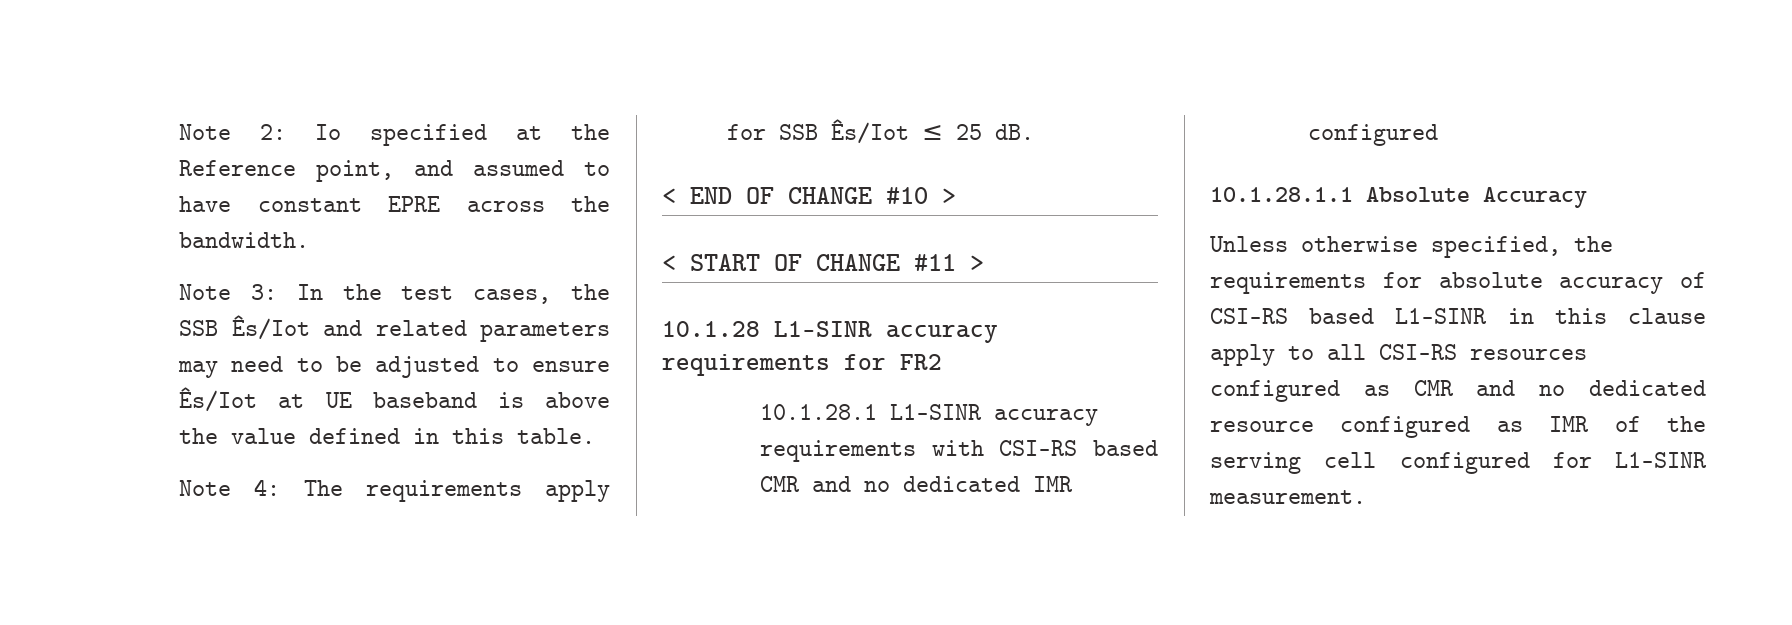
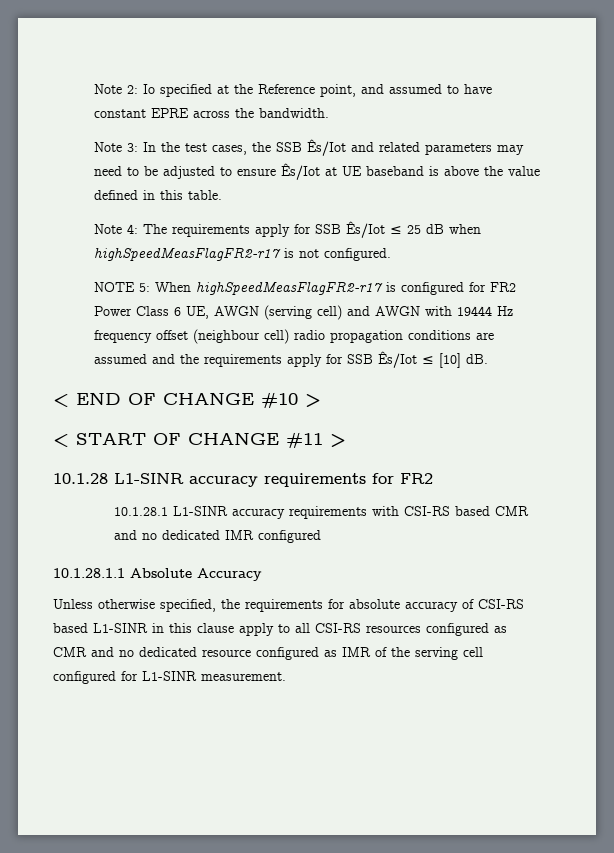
(983, 132) none -> [425,224,481,234] [93,247,391,261] [93,281,516,295] [93,305,513,320] [93,329,494,344] [93,351,461,368] dB when highSpeedMeasFlagFR2-r17 is not configured. // NOTE 5: When highSpeedMeasFlagFR2-r17 is configured for FR2 Power Class 6 UE, AWGN (serving cell) and AWGN with 19444 Hz frequency offset (neighbour cell) radio propagation conditions are assumed and the requirements apply for SSB Ês/Iot ≤ [10]

